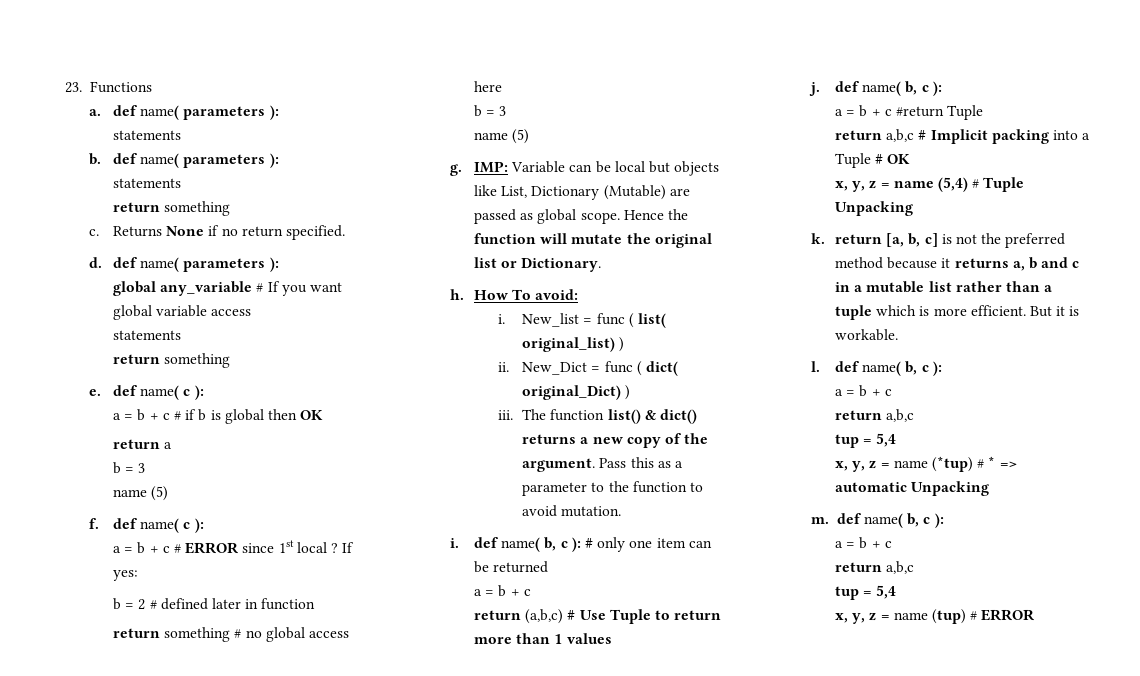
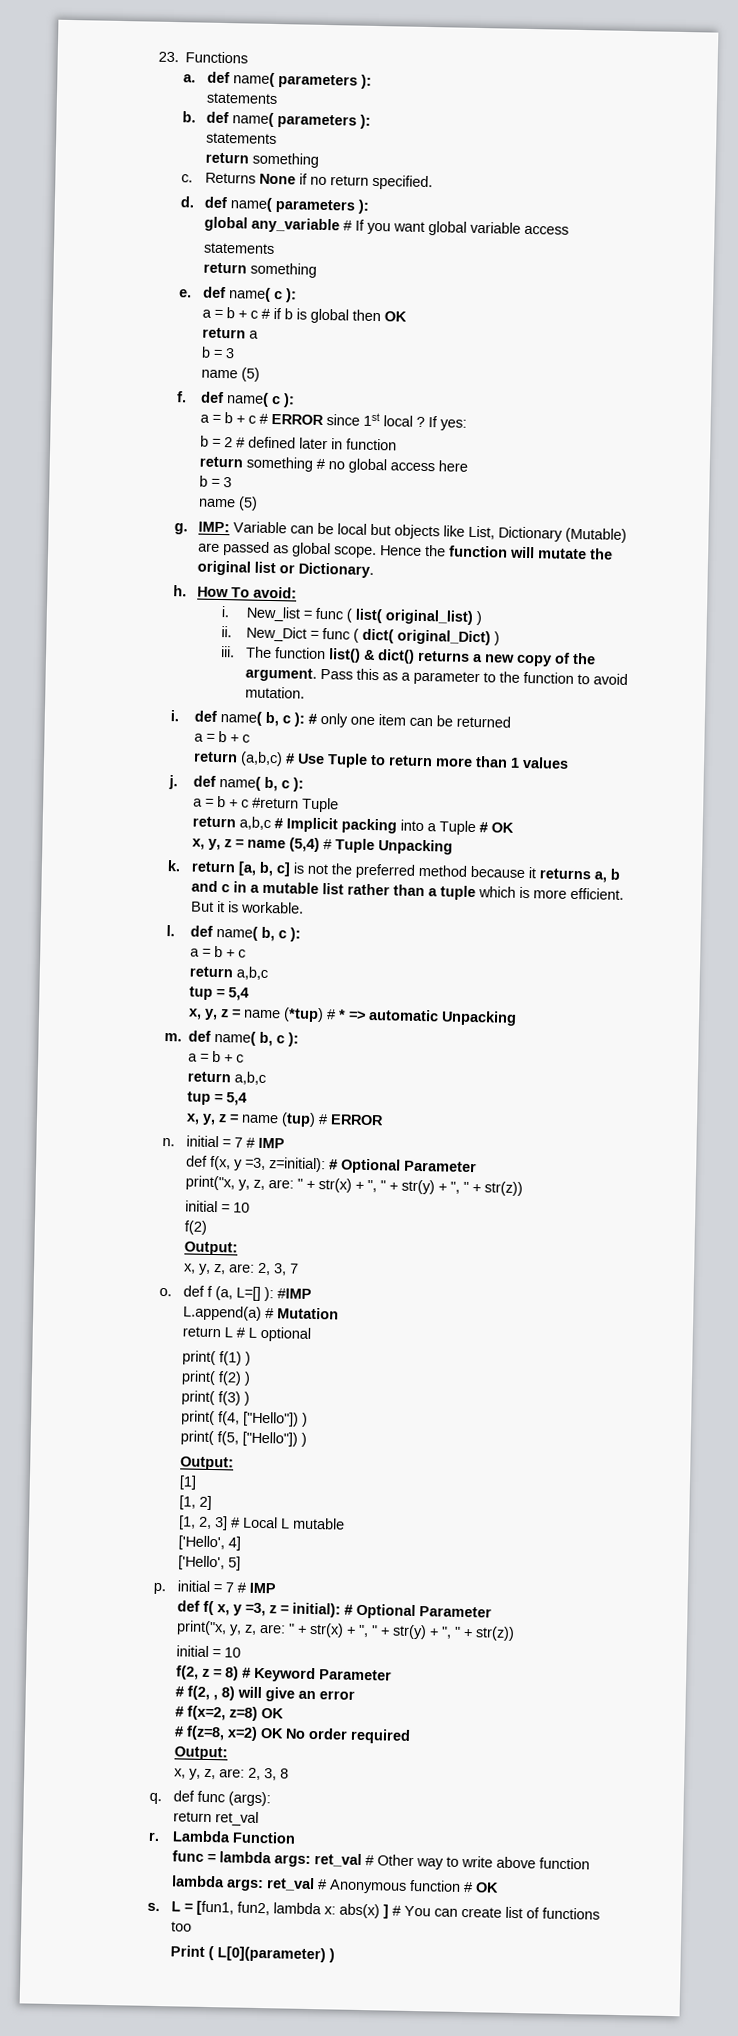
(1035, 615) none -> [161,1135,286,1149] [186,1155,478,1174] [185,1175,524,1197] [185,1200,251,1213] [184,1220,209,1235] [184,1241,239,1256] [183,1262,300,1276] [158,1285,313,1302] [183,1305,340,1321] [182,1326,312,1342] [182,1350,252,1366] [181,1370,252,1386] [181,1390,251,1406] [181,1410,309,1427] [180,1430,308,1447] [180,1456,235,1471] [179,1475,198,1490] [179,1495,213,1511] [178,1515,346,1531] [178,1535,242,1551] [178,1555,242,1571] [152,1580,277,1595] [177,1600,493,1620] [176,1620,516,1641] [176,1645,242,1658] [176,1665,393,1683] [175,1685,356,1702] [175,1705,285,1721] [174,1725,412,1744] [174,1746,229,1761] [174,1767,290,1781] [148,1790,272,1807] [173,1811,260,1827] [147,1830,297,1844] [172,1850,591,1870] [171,1875,500,1894] [146,1900,601,1920] [171,1921,193,1932] [170,1945,336,1963] // n. initial = 7 # IMP // def f(x, y =3, z=initial): # Optional Parameter // print("x, y, z, are: " + str(x) + ", " + str(y) + ", " + str(z)) // initial = 10 // f(2) // Output: // x, y, z, are: 2, 3, 7 // o. def f (a, L=[] ): #IMP // L.append(a) # Mutation // return L # L optional // print( f(1) ) // print( f(2) ) // print( f(3) ) // print( f(4, ["Hello"]) ) // print( f(5, ["Hello"]) ) // Output: // [1] // [1, 2] // [1, 2, 3] # Local L mutable // ['Hello', 4] // ['Hello', 5] // p. initial = 7 # IMP // def f( x, y =3, z = initial): # Optional Parameter // print("x, y, z, are: " + str(x) + ", " + str(y) + ", " + str(z)) // initial = 10 // f(2, z = 8) # Keyword Parameter // # f(2, , 8) will give an error // # f(x=2, z=8) OK // # f(z=8, x=2) OK No order required // Output: // x, y, z, are: 2, 3, 8 // q. def func (args): // return ret_val // r. Lambda Function // func = lambda args: ret_val # Other way to write above function // lambda args: ret_val # Anonymous function # OK // s. L = [fun1, fun2, lambda x: abs(x) ] # You can create list of functions too // Print ( L[0](parameter) )

